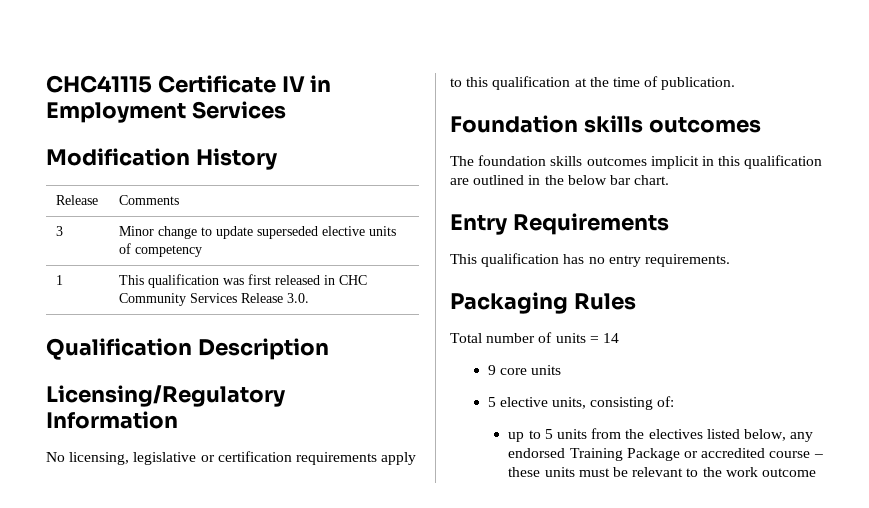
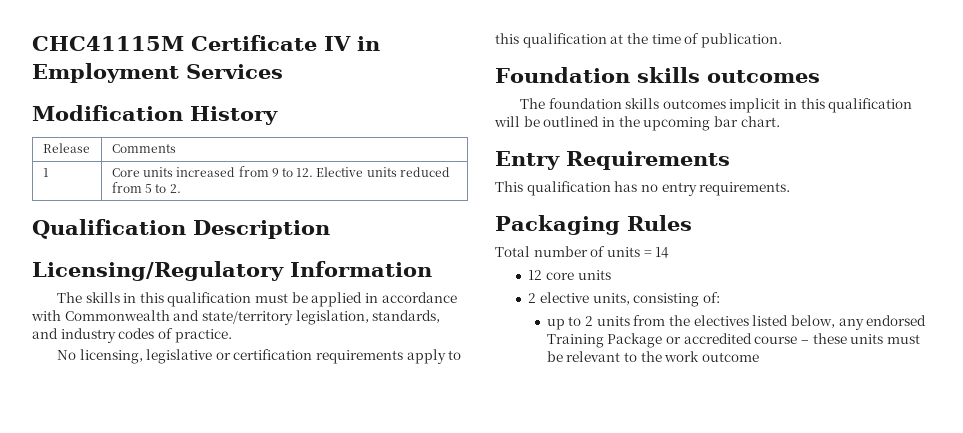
[46,75,152,93] CHC41115 -> [32,36,184,51] CHC41115M
[56,226,64,236] [119,226,397,239] [119,243,203,257] [56,275,64,285] [119,274,368,288] [119,293,310,306] [46,338,329,360] [46,385,286,407] [46,411,178,429] 3 | Minor change to update superseded elective units of competency // 1 | This qualification was first released in CHC Community Services Release 3.0. // Qualification Description // Licensing/Regulatory Information -> [42,168,49,177] [111,166,450,177] [111,182,181,193] [32,219,330,239] [32,261,432,281] [56,292,457,307] [31,310,441,325] [32,328,232,343] 1 | Core units increased from 9 to 12. Elective units reduced from 5 to 2. // Qualification Description // Licensing/Regulatory Information // The skills in this qualification must be applied in accordance with Commonwealth and state/territory legislation, standards, and industry codes of practice.
[450,178,469,185] are -> [494,116,540,127] will be
[567,175,607,185] below -> [643,117,711,131] upcoming
[487,365,496,375] 9 -> [528,270,543,280] 12
[487,397,496,407] 5 -> [528,293,537,303] 2
[544,429,553,439] 5 -> [585,316,594,326] 2

